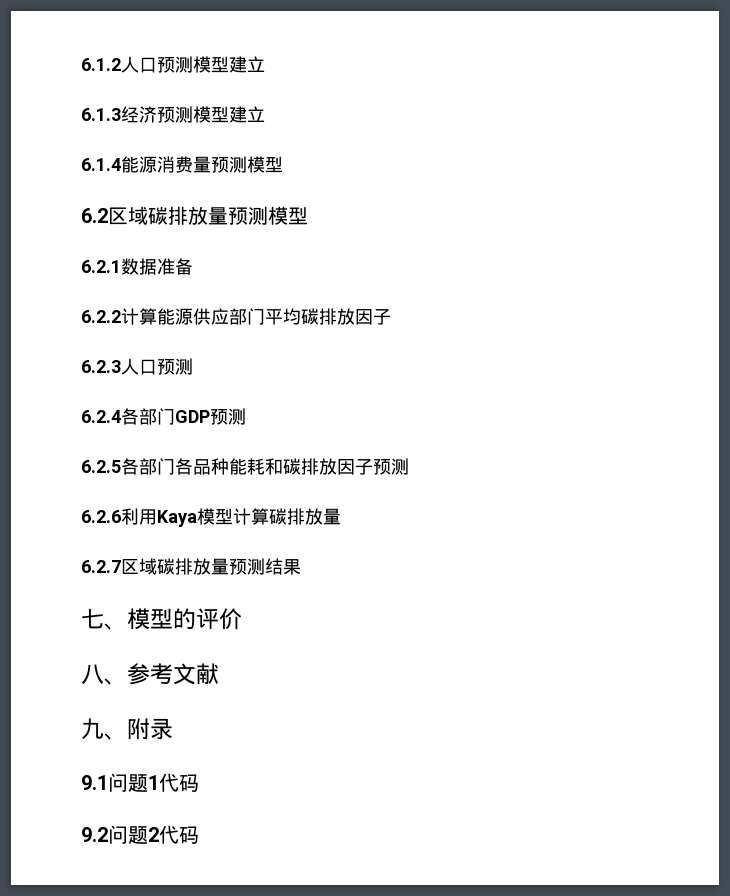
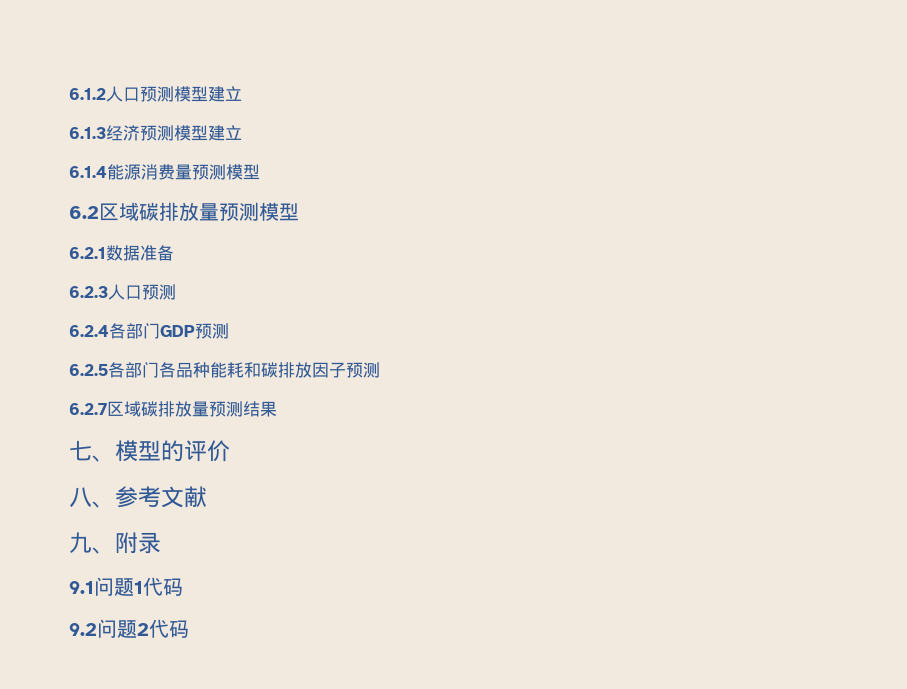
[81,308,391,325] // 6.2.2计算能源供应部门平均碳排放因子 -> (174, 253) none
[81,508,341,527] // 6.2.6利用Kaya模型计算碳排放量 -> (380, 370) none

